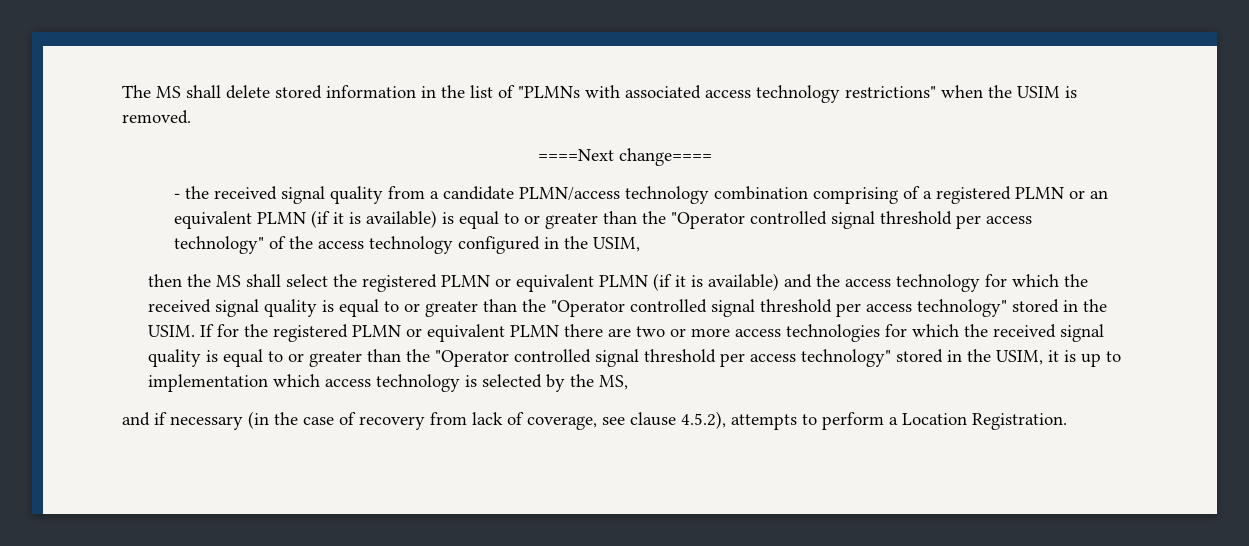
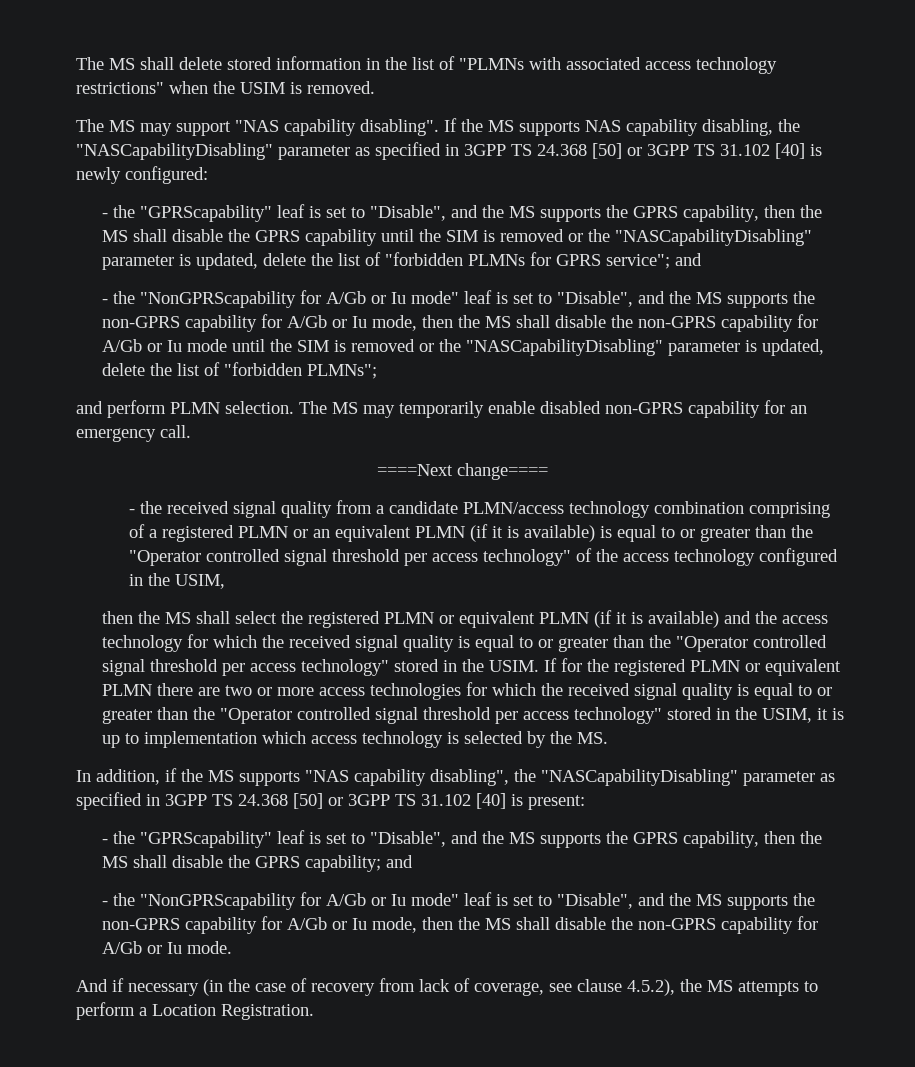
(191, 117) none -> [76,118,800,136] [76,142,822,160] [76,166,208,184] [102,204,823,222] [102,229,813,246] [102,252,703,270] [102,290,816,308] [102,314,819,332] [102,339,825,356] [102,362,378,379] [76,400,807,418] [76,425,191,442] // The MS may support "NAS capability disabling". If the MS supports NAS capability disabling, the "NASCapabilityDisabling" parameter as specified in 3GPP TS 24.368 [50] or 3GPP TS 31.102 [40] is newly configured: // - the "GPRScapability" leaf is set to "Disable", and the MS supports the GPRS capability, then the MS shall disable the GPRS capability until the SIM is removed or the "NASCapabilityDisabling" parameter is updated, delete the list of "forbidden PLMNs for GPRS service"; and // - the "NonGPRScapability for A/Gb or Iu mode" leaf is set to "Disable", and the MS supports the non-GPRS capability for A/Gb or Iu mode, then the MS shall disable the non-GPRS capability for A/Gb or Iu mode until the SIM is removed or the "NASCapabilityDisabling" parameter is updated, delete the list of "forbidden PLMNs"; // and perform PLMN selection. The MS may temporarily enable disabled non-GPRS capability for an emergency call.
[599,375,629,390] [122,412,150,426] MS, // and -> [577,732,609,744] [76,768,835,786] [76,792,585,810] [102,830,823,848] [102,855,414,872] [102,892,816,910] [102,916,819,934] [102,941,233,954] [76,979,108,992] MS. // In addition, if the MS supports "NAS capability disabling", the "NASCapabilityDisabling" parameter as specified in 3GPP TS 24.368 [50] or 3GPP TS 31.102 [40] is present: // - the "GPRScapability" leaf is set to "Disable", and the MS supports the GPRS capability, then the MS shall disable the GPRS capability; and // - the "NonGPRScapability for A/Gb or Iu mode" leaf is set to "Disable", and the MS supports the non-GPRS capability for A/Gb or Iu mode, then the MS shall disable the non-GPRS capability for A/Gb or Iu mode. // And
(726, 420) none -> [680,979,733,992] the MS

